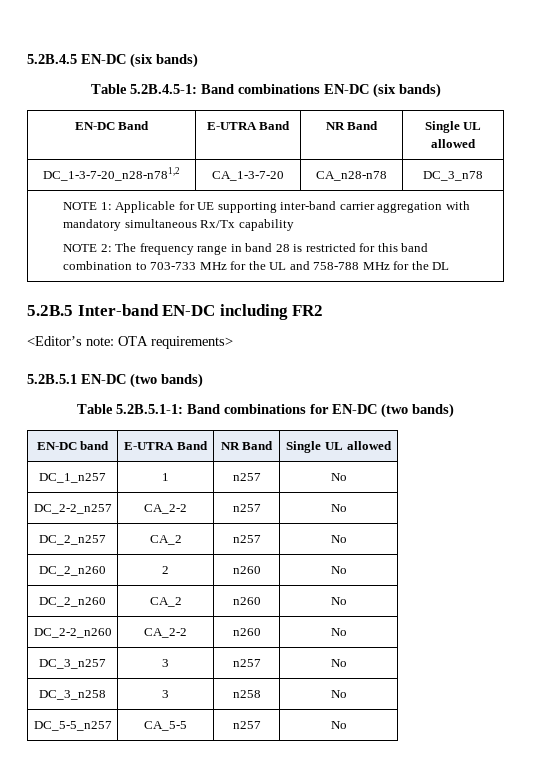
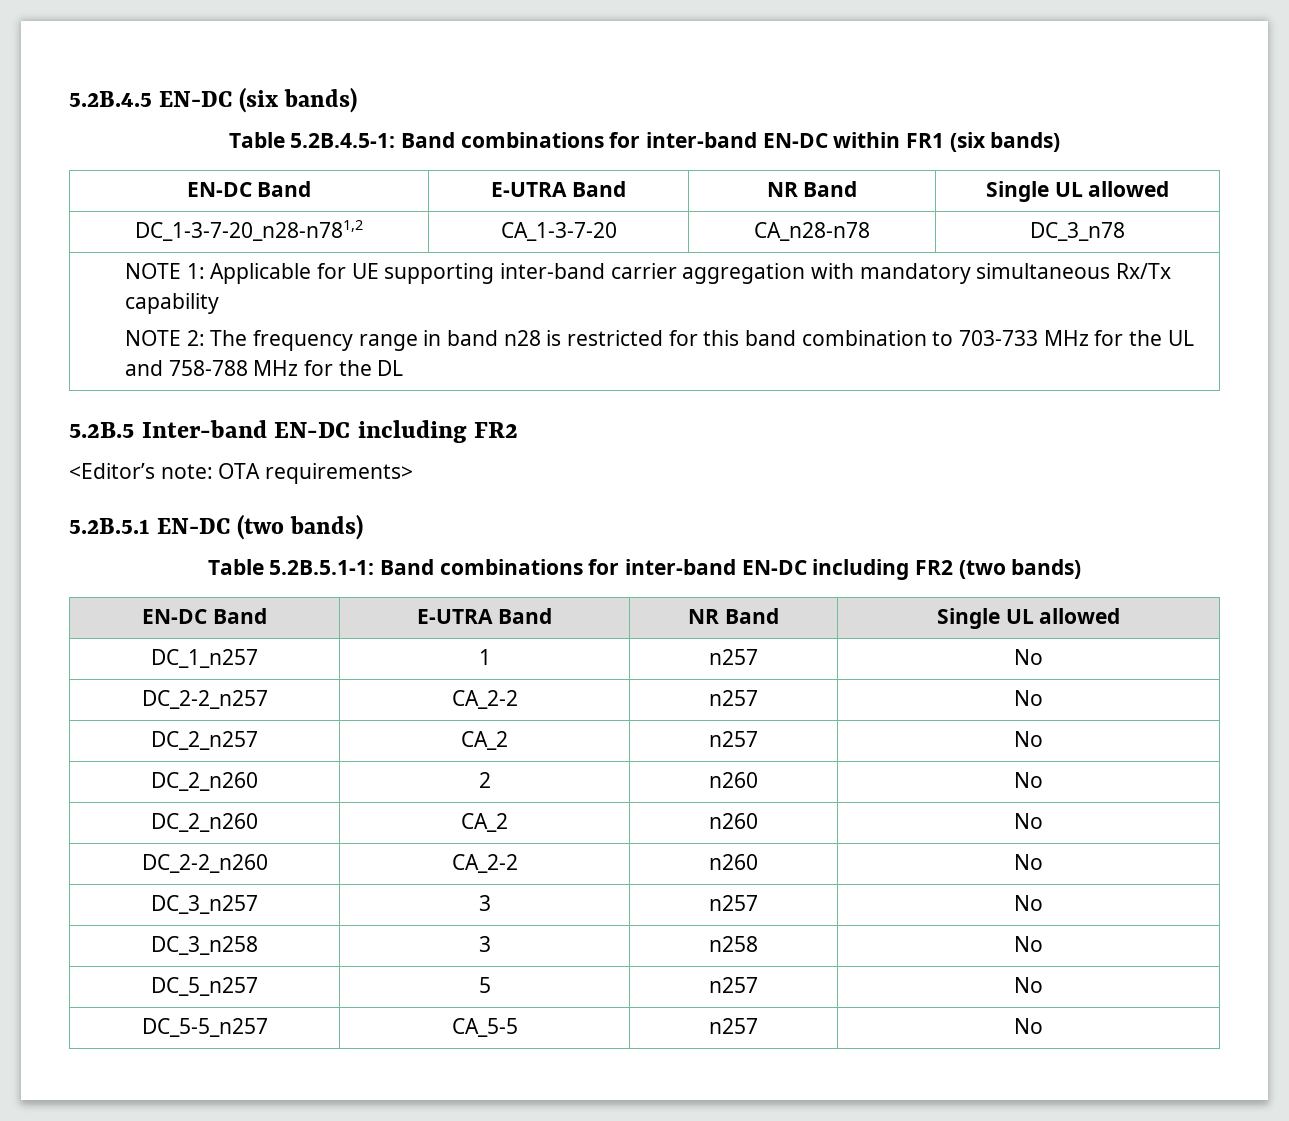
[323,84,369,94] EN-DC -> [609,132,945,148] for inter-band EN-DC within FR1
[275,244,290,252] 28 -> [503,330,541,346] n28
[332,404,377,414] EN-DC -> [624,559,954,580] inter-band EN-DC including FR2
[80,441,110,450] band -> [212,608,267,624] Band
(347, 694) none -> [151,977,258,996] [478,977,491,993] [709,977,758,993] [1014,977,1043,993] // DC_5_n257 | 5 | n257 | No

